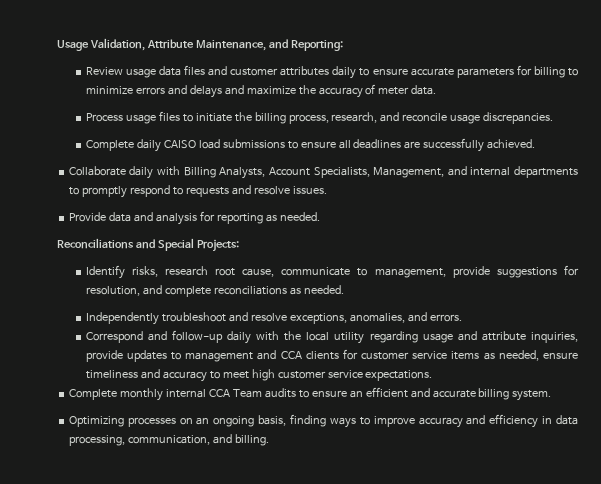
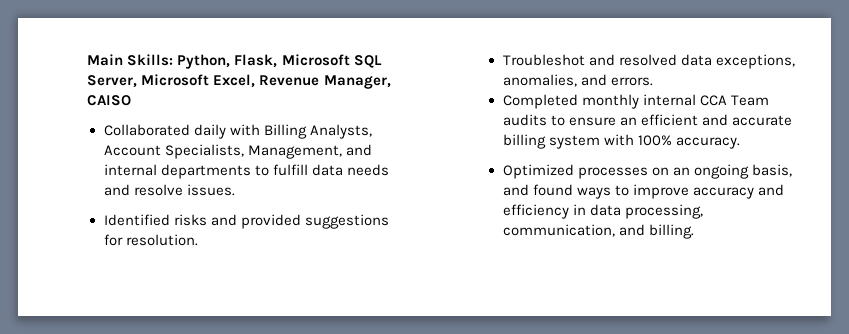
[56,38,343,51] [85,65,579,79] [85,84,437,98] [85,111,554,124] [85,138,536,152] [68,166,126,176] Usage Validation, Attribute Maintenance, and Reporting: // Review usage data files and customer attributes daily to ensure accurate parameters for billing to minimize errors and delays and maximize the accuracy of meter data. // Process usage files to initiate the billing process, research, and reconcile usage discrepancies. // Complete daily CAISO load submissions to ensure all deadlines are successfully achieved. // Collaborate -> [87,54,382,69] [87,74,391,89] [87,95,132,106] [103,124,190,136] Main Skills: Python, Flask, Microsoft SQL Server, Microsoft Excel, Revenue Manager, CAISO // Collaborated
[81,185,229,198] promptly respond to requests -> [272,164,390,176] fulfill data needs
[68,211,320,225] [56,238,239,252] [85,265,579,279] [85,285,344,297] [85,312,462,325] [85,330,578,344] [85,349,578,362] [85,369,433,382] [68,389,117,400] Provide data and analysis for reporting as needed. // Reconciliations and Special Projects: // Identify risks, research root cause, communicate to management, provide suggestions for resolution, and complete reconciliations as needed. // Independently troubleshoot and resolve exceptions, anomalies, and errors. // Correspond and follow-up daily with the local utility regarding usage and attribute inquiries, provide updates to management and CCA clients for customer service items as needed, ensure timeliness and accuracy to meet high customer service expectations. // Complete -> [103,214,390,229] [103,234,198,246] [502,54,796,69] [502,74,653,87] [502,94,578,109] Identified risks and provided suggestions for resolution. // Troubleshot and resolved data exceptions, anomalies, and errors. // Completed
[512,390,552,401] [68,416,124,427] system. // Optimizing -> [548,134,741,149] [502,164,574,179] system with 100% accuracy. // Optimized
[290,414,327,427] finding -> [502,184,573,196] and found

